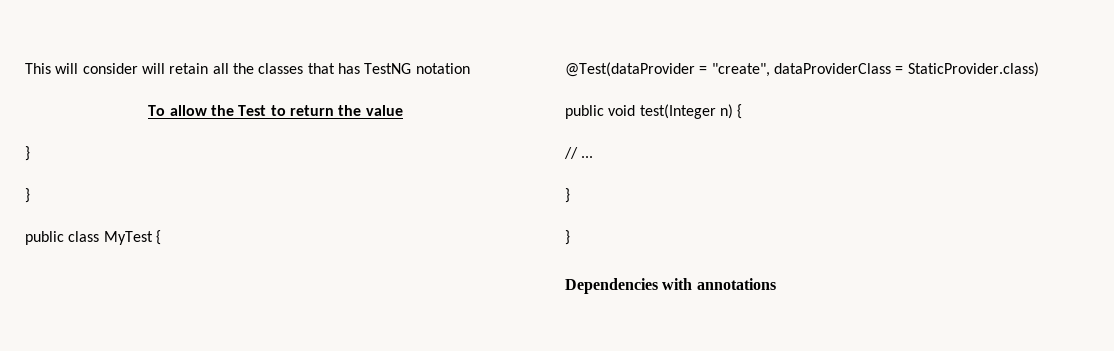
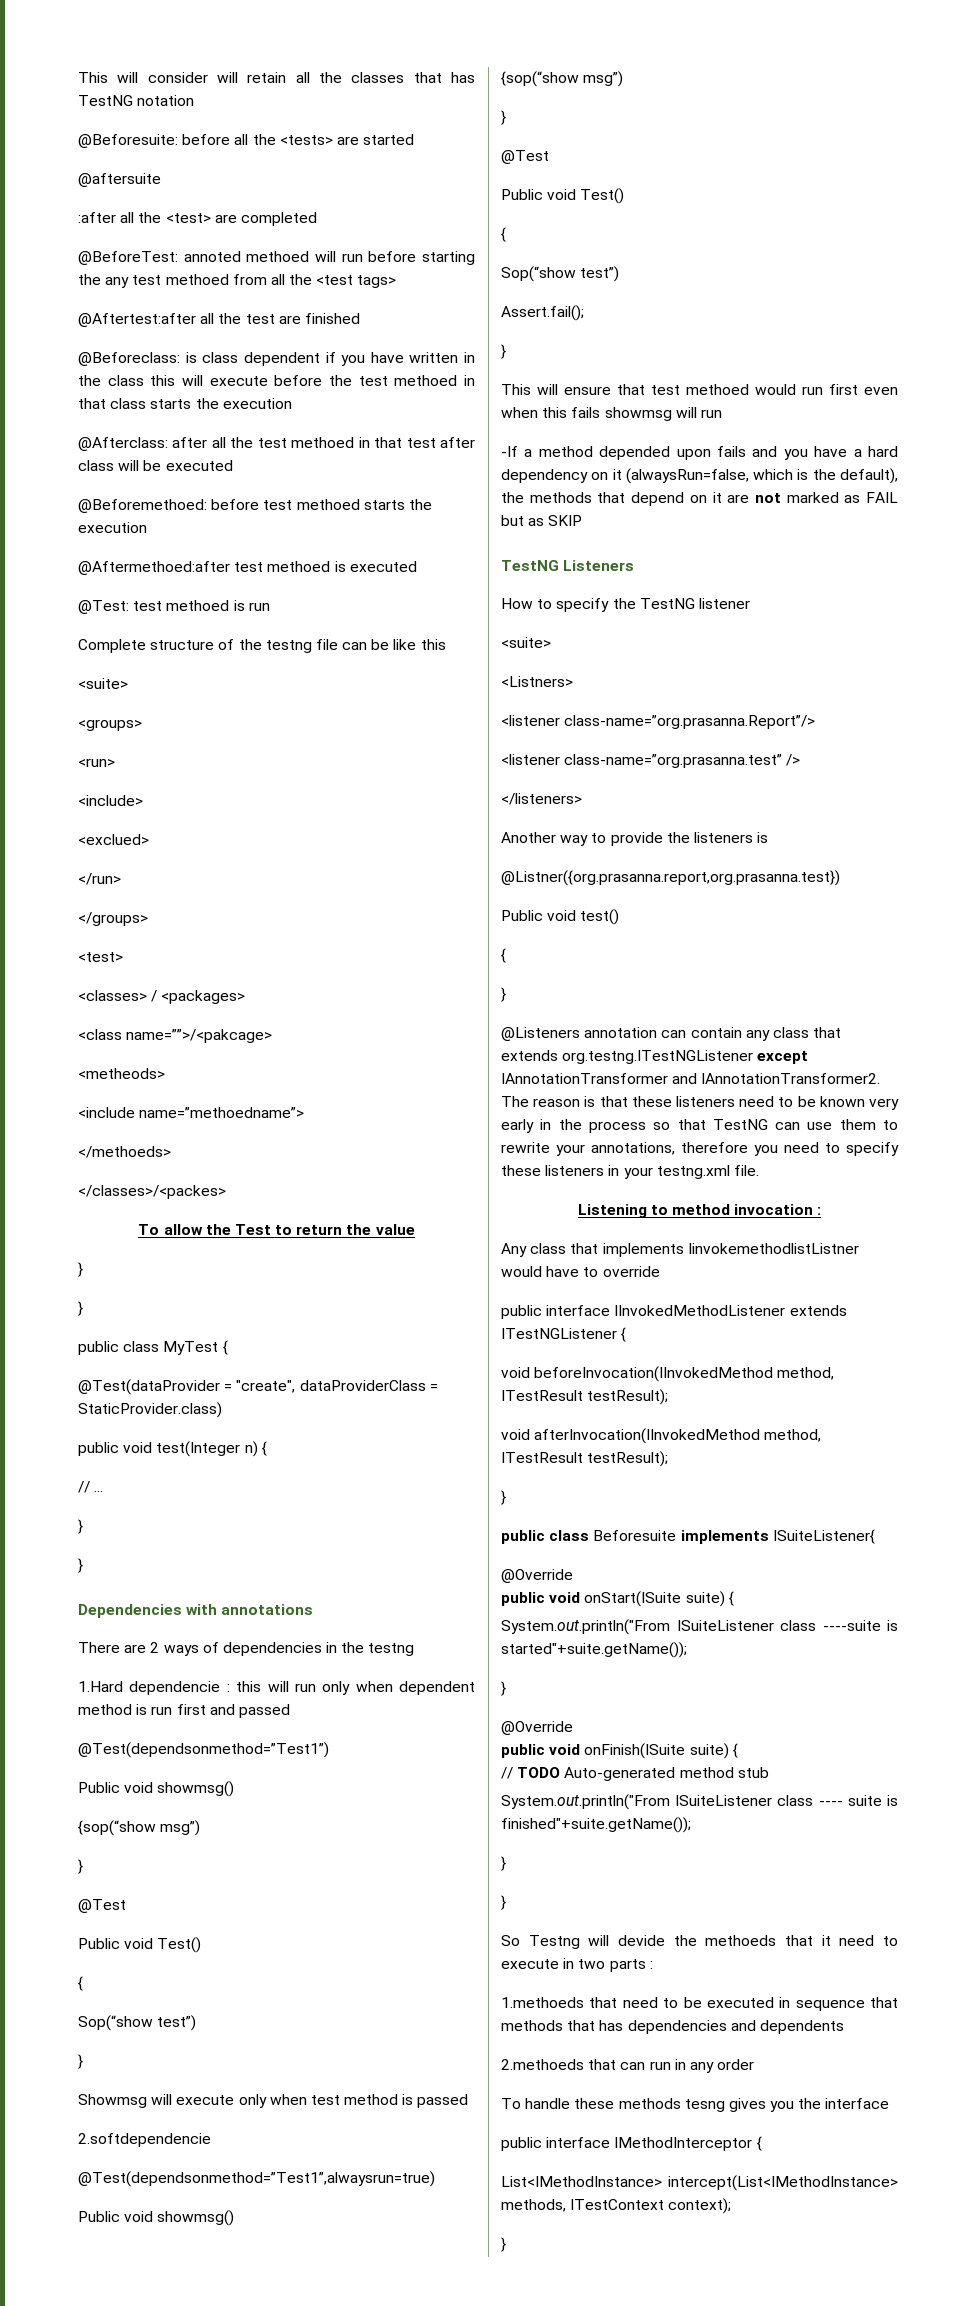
(470, 68) none -> [78,134,415,148] [78,173,161,187] [78,212,317,226] [78,251,476,265] [78,274,397,288] [78,313,360,327] [78,352,475,366] [78,375,475,386] [78,398,292,409] [78,437,476,451] [78,460,233,471] [78,499,432,513] [78,522,147,533] [78,561,417,575] [78,600,270,614] [78,639,446,653] [78,678,128,689] [78,719,142,731] [78,758,115,767] [78,795,143,806] [78,834,149,845] [78,873,121,885] [78,912,148,926] [78,952,123,962] [78,990,246,1004] [78,1029,273,1043] [78,1068,165,1079] [78,1107,305,1118] [78,1146,171,1158] [78,1185,226,1199] // @Beforesuite: before all the <tests> are started // @aftersuite // :after all the <test> are completed // @BeforeTest: annoted methoed will run before starting the any test methoed from all the <test tags> // @Aftertest:after all the test are finished // @Beforeclass: is class dependent if you have written in the class this will execute before the test methoed in that class starts the execution // @Afterclass: after all the test methoed in that test after class will be executed // @Beforemethoed: before test methoed starts the execution // @Aftermethoed:after test methoed is executed // @Test: test methoed is run // Complete structure of the testng file can be like this // <suite> // <groups> // <run> // <include> // <exclued> // </run> // </groups> // <test> // <classes> / <packages> // <class name=””>/<pakcage> // <metheods> // <include name=”methoedname”> // </methoeds> // </classes>/<packes>
(776, 284) none -> [78,1642,415,1656] [78,1681,475,1695] [78,1704,290,1718] [78,1742,329,1758] [78,1781,235,1797] [78,1820,201,1836] [78,1859,83,1874] [78,1899,126,1913] [78,1937,202,1953] [78,1976,83,1991] [78,2015,197,2031] [78,2054,83,2069] [78,2094,469,2108] [78,2133,211,2147] [78,2171,435,2187] [78,2210,235,2226] [501,71,624,87] [501,110,506,125] [501,150,549,164] [501,188,625,204] [501,227,506,242] [501,266,620,282] [501,305,584,321] [501,344,506,359] [501,384,898,395] [501,407,722,421] [501,446,898,460] [501,468,898,484] [501,492,898,506] [501,515,583,526] [501,560,635,571] [501,598,750,612] [501,637,551,648] [501,676,573,687] [501,715,816,729] [501,754,801,768] [501,793,582,805] [501,832,769,846] [501,870,840,886] [501,909,620,925] [501,948,506,963] [501,987,506,1002] [501,1027,842,1041] [501,1050,809,1064] [501,1073,881,1084] [501,1096,899,1110] [501,1119,898,1133] [501,1142,899,1156] [501,1165,759,1179] [577,1204,822,1218] [501,1243,859,1257] [501,1266,660,1277] [501,1305,847,1319] [501,1327,627,1342] [501,1366,835,1382] [501,1389,669,1405] [501,1428,822,1444] [501,1451,669,1467] [501,1490,506,1505] [501,1529,875,1544] [501,1569,573,1583] [501,1591,734,1607] [501,1619,898,1635] [501,1642,687,1658] [501,1681,506,1696] [501,1721,573,1735] [501,1743,738,1759] [501,1767,769,1781] [501,1794,898,1810] [501,1817,691,1833] [501,1856,506,1871] [501,1895,506,1910] [501,1935,898,1949] [501,1958,653,1972] [501,1997,898,2011] [501,2020,844,2034] [501,2059,755,2073] [501,2098,890,2112] [501,2136,762,2151] [501,2175,898,2191] [501,2198,732,2214] [501,2237,506,2252] // There are 2 ways of dependencies in the testng // 1.Hard dependencie : this will run only when dependent method is run first and passed // @Test(dependsonmethod=”Test1”) // Public void showmsg() // {sop(“show msg”) // } // @Test // Public void Test() // { // Sop(“show test”) // } // Showmsg will execute only when test method is passed // 2.softdependencie // @Test(dependsonmethod=”Test1”,alwaysrun=true) // Public void showmsg() // {sop(“show msg”) // } // @Test // Public void Test() // { // Sop(“show test”) // Assert.fail(); // } // This will ensure that test methoed would run first even when this fails showmsg will run // -If a method depended upon fails and you have a hard dependency on it (alwaysRun=false, which is the default), the methods that depend on it are not marked as FAIL but as SKIP // TestNG Listeners // How to specify the TestNG listener // <suite> // <Listners> // <listener class-name=”org.prasanna.Report”/> // <listener class-name=”org.prasanna.test” /> // </listeners> // Another way to provide the listeners is // @Listner({org.prasanna.report,org.prasanna.test}) // Public void test() // { // } // @Listeners annotation can contain any class that extends org.testng.ITestNGListener except IAnnotationTransformer and IAnnotationTransformer2. The reason is that these listeners need to be known very early in the process so that TestNG can use them to rewrite your annotations, therefore you need to specify these listeners in your testng.xml file. // Listening to method invocation : // Any class that implements IinvokemethodlistListner would have to override // public interface IInvokedMethodListener extends ITestNGListener { // void beforeInvocation(IInvokedMethod method, ITestResult testResult); // void afterInvocation(IInvokedMethod method, ITestResult testResult); // } // public class Beforesuite implements ISuiteListener{ // @Override // public void onStart(ISuite suite) { // System.out.println("From ISuiteListener class ----suite is started"+suite.getName()); // } // @Override // public void onFinish(ISuite suite) { // // TODO Auto-generated method stub // System.out.println("From ISuiteListener class ---- suite is finished"+suite.getName()); // } // } // So Testng will devide the methoeds that it need to execute in two parts : // 1.methoeds that need to be executed in sequence that methods that has dependencies and dependents // 2.methoeds that can run in any order // To handle these methods tesng gives you the interface // public interface IMethodInterceptor { // List<IMethodInstance> intercept(List<IMethodInstance> methods, ITestContext context); // }

